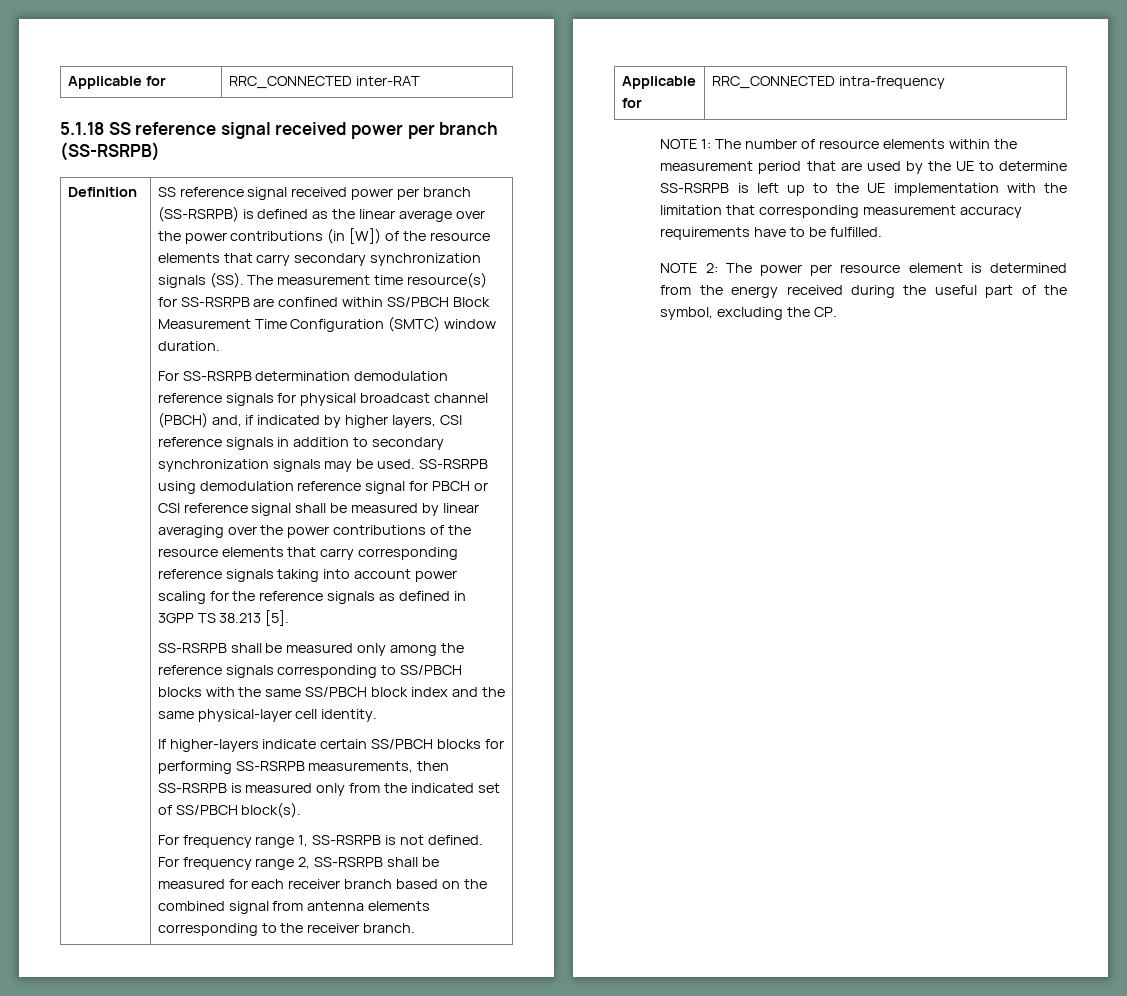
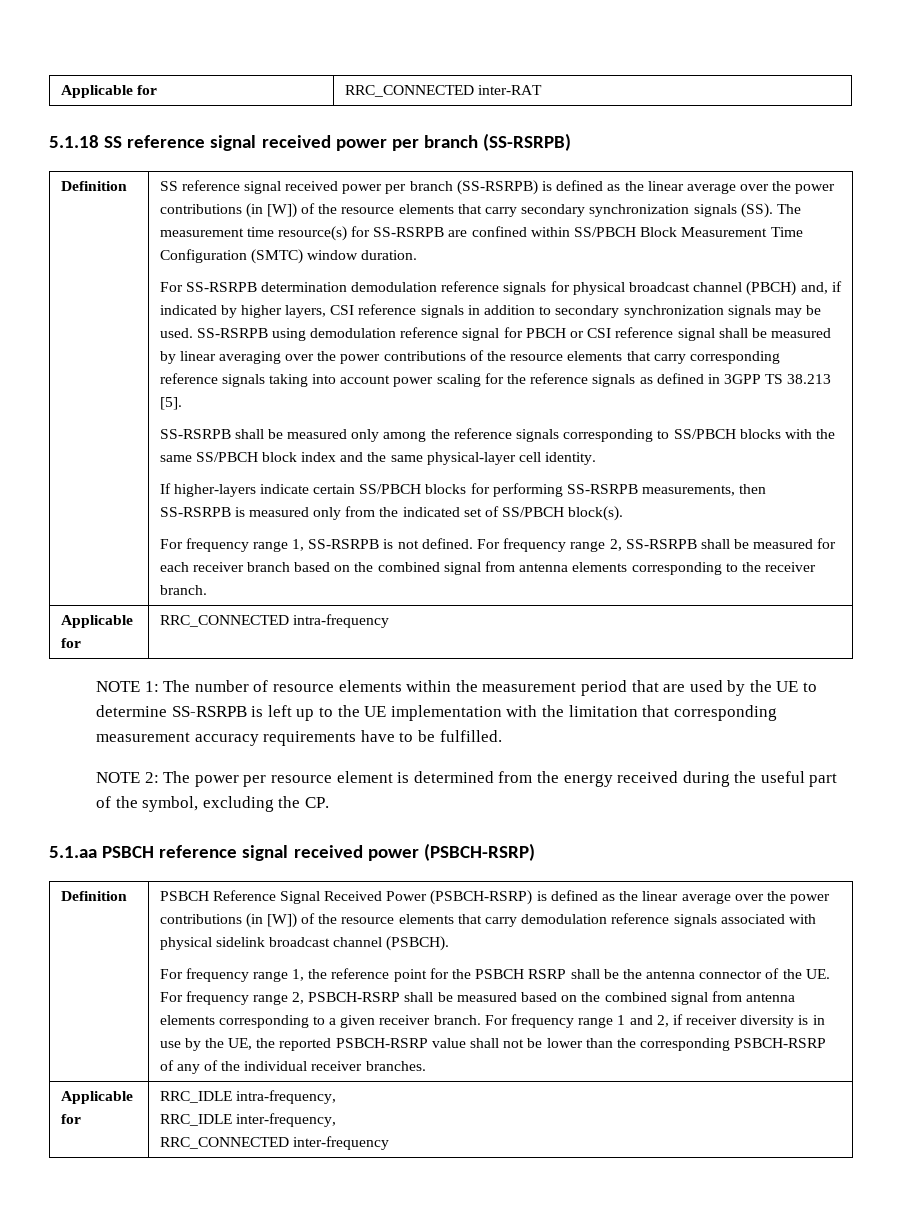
(838, 312) none -> [49,843,535,861] [60,891,127,901] [159,890,831,905] [159,913,816,928] [159,936,450,951] [159,968,830,982] [159,991,796,1005] [159,1014,825,1028] [159,1038,827,1051] [159,1060,426,1074] [60,1091,133,1104] [60,1114,81,1124] [159,1090,336,1104] [159,1113,336,1127] [159,1136,389,1150] // 5.1.aa PSBCH reference signal received power (PSBCH-RSRP) // Definition | PSBCH Reference Signal Received Power (PSBCH-RSRP) is defined as the linear average over the power contributions (in [W]) of the resource elements that carry demodulation reference signals associated with physical sidelink broadcast channel (PSBCH). // For frequency range 1, the reference point for the PSBCH RSRP shall be the antenna connector of the UE. For frequency range 2, PSBCH-RSRP shall be measured based on the combined signal from antenna elements corresponding to a given receiver branch. For frequency range 1 and 2, if receiver diversity is in use by the UE, the reported PSBCH-RSRP value shall not be lower than the corresponding PSBCH-RSRP of any of the individual receiver branches. // Applicable for | RRC_IDLE intra-frequency, // RRC_IDLE inter-frequency, // RRC_CONNECTED inter-frequency

